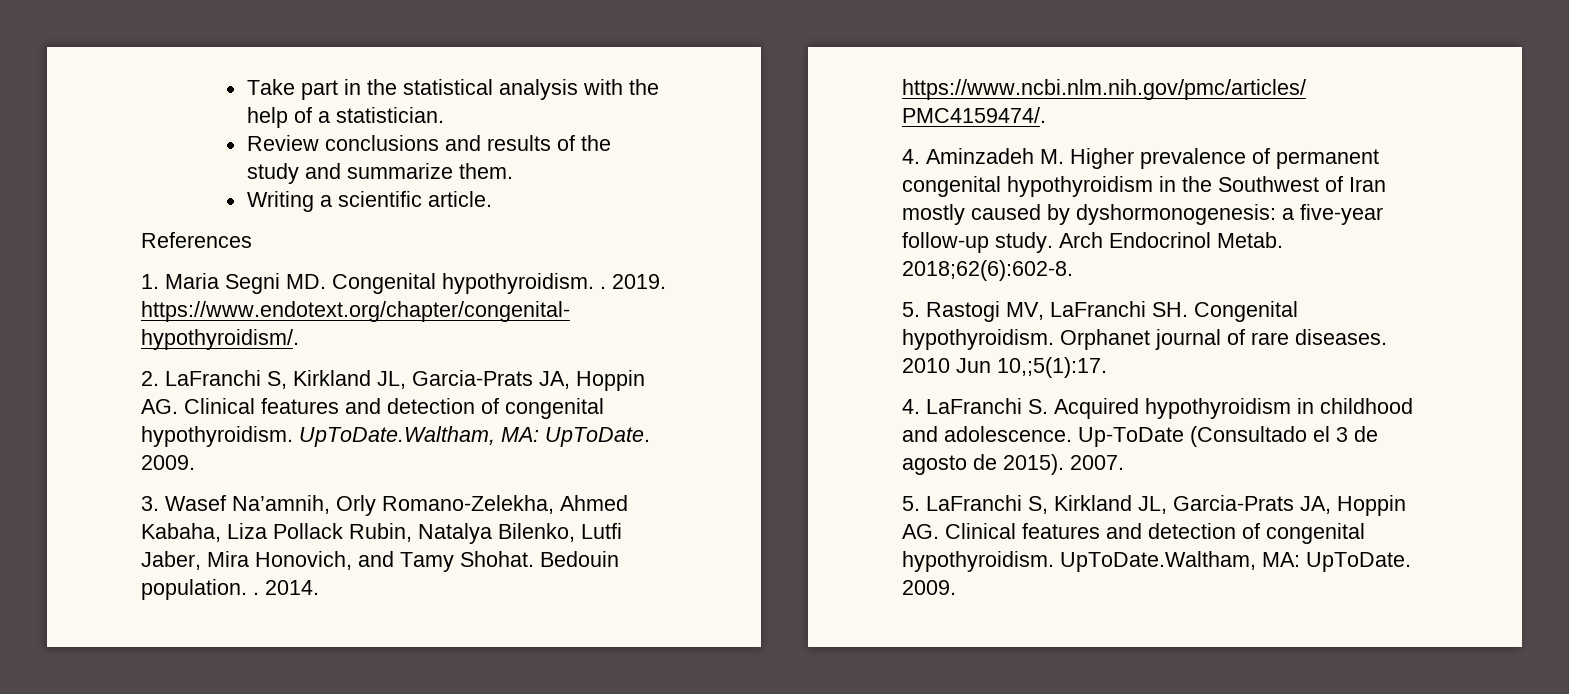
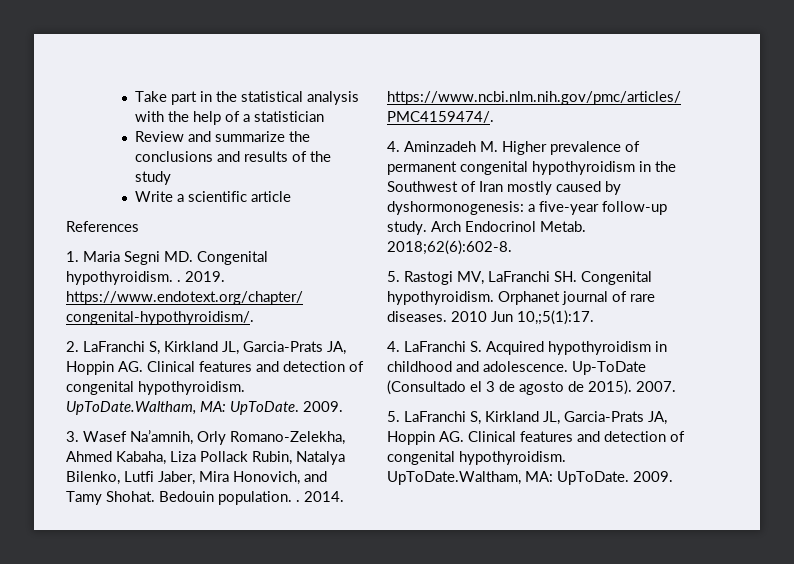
[335,107,444,123] statistician. -> [254,111,325,122] statistician
(319, 143) none -> [188,131,311,142] and summarize the
[304,163,513,179] [246,191,314,212] and summarize them. // Writing -> [135,191,174,202] // Write
[427,191,492,207] article. -> [251,191,292,202] article

